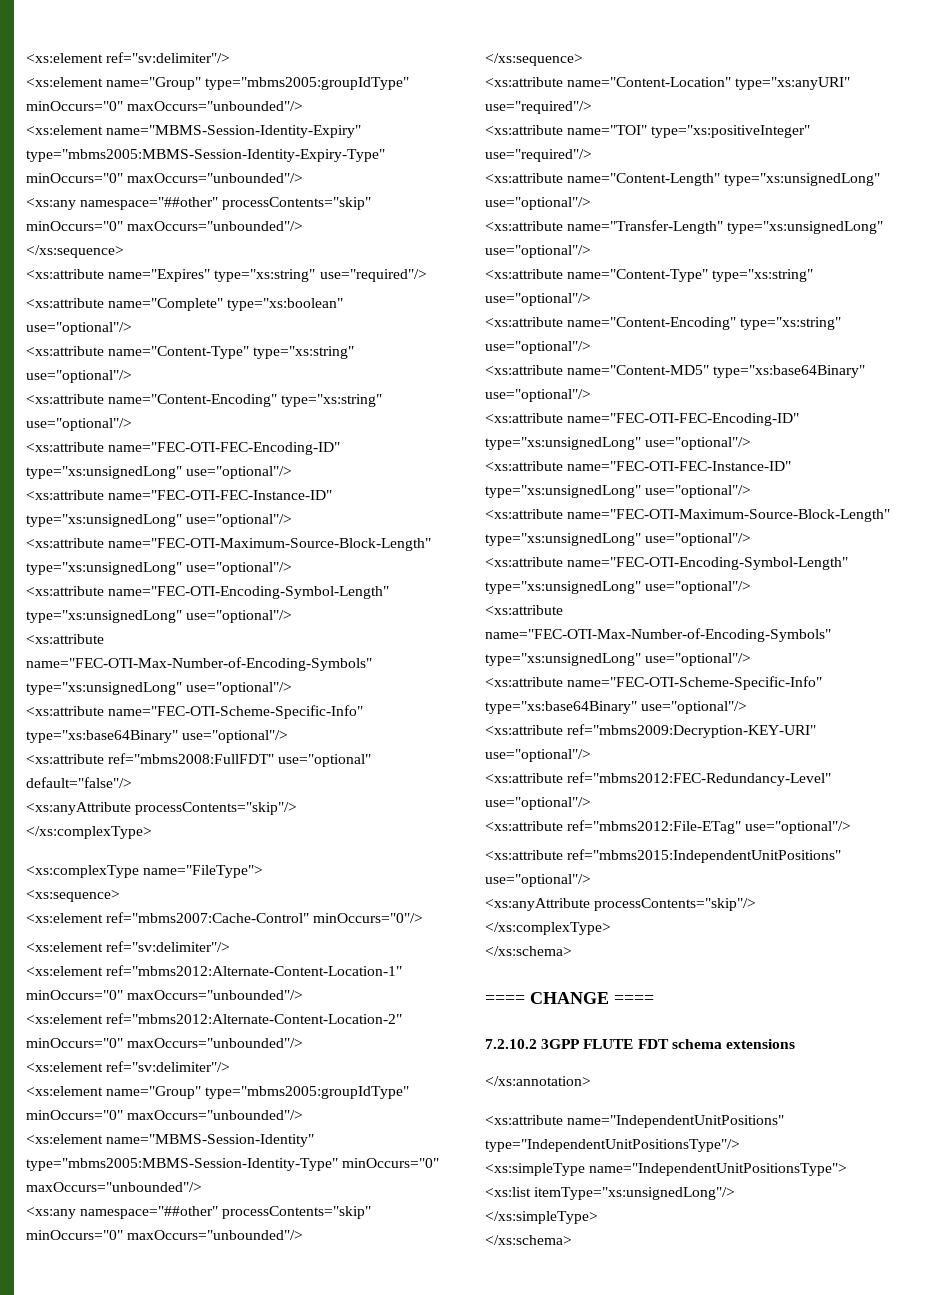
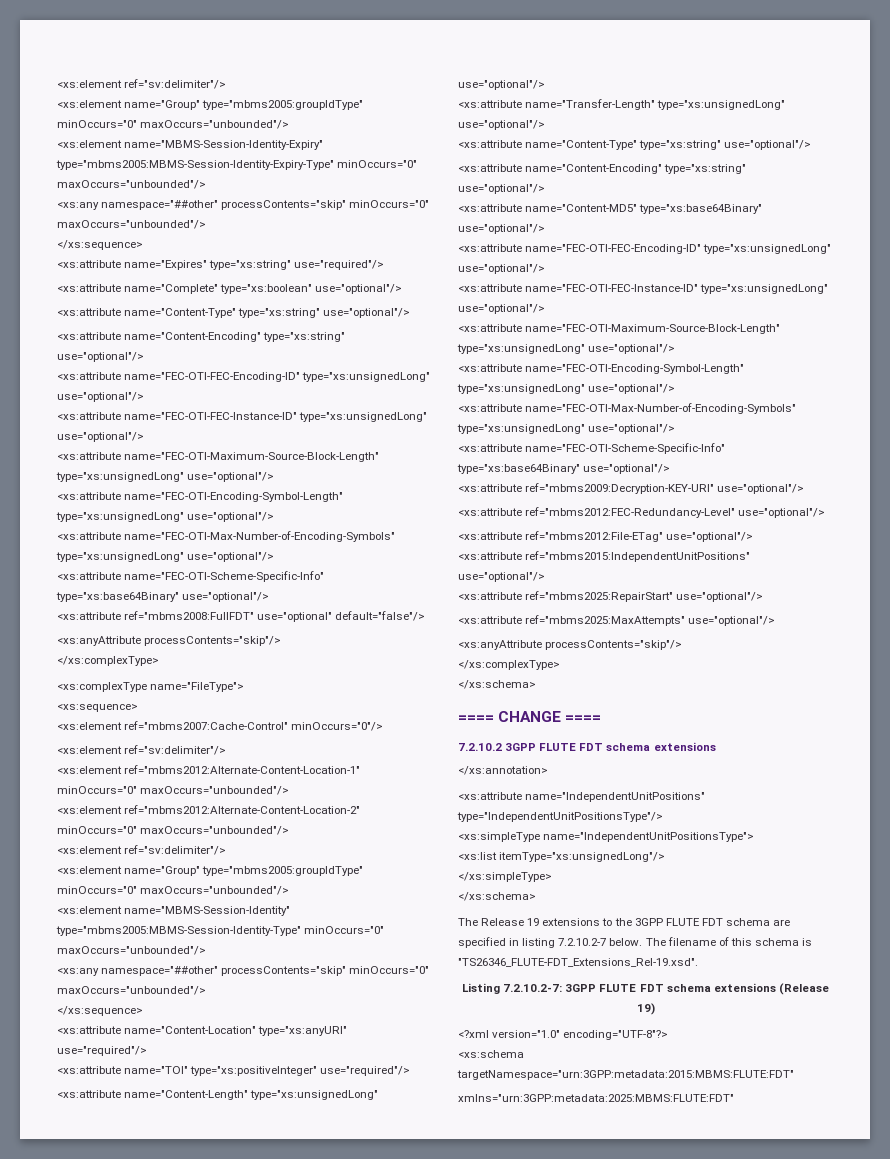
(591, 880) none -> [458,591,764,602] [458,615,776,626] // <xs:attribute ref="mbms2025:RepairStart" use="optional"/> // <xs:attribute ref="mbms2025:MaxAttempts" use="optional"/>
(572, 1240) none -> [458,918,791,926] [458,937,813,948] [458,958,698,967] [462,983,829,995] [636,1003,655,1015] [458,1030,669,1040] [458,1050,524,1058] [457,1070,794,1080] [458,1094,734,1102] // The Release 19 extensions to the 3GPP FLUTE FDT schema are specified in listing 7.2.10.2-7 below. The filename of this schema is "TS26346_FLUTE-FDT_Extensions_Rel-19.xsd". // Listing 7.2.10.2-7: 3GPP FLUTE FDT schema extensions (Release 19) // <?xml version="1.0" encoding="UTF-8"?> // <xs:schema targetNamespace="urn:3GPP:metadata:2015:MBMS:FLUTE:FDT" // xmlns="urn:3GPP:metadata:2025:MBMS:FLUTE:FDT"

